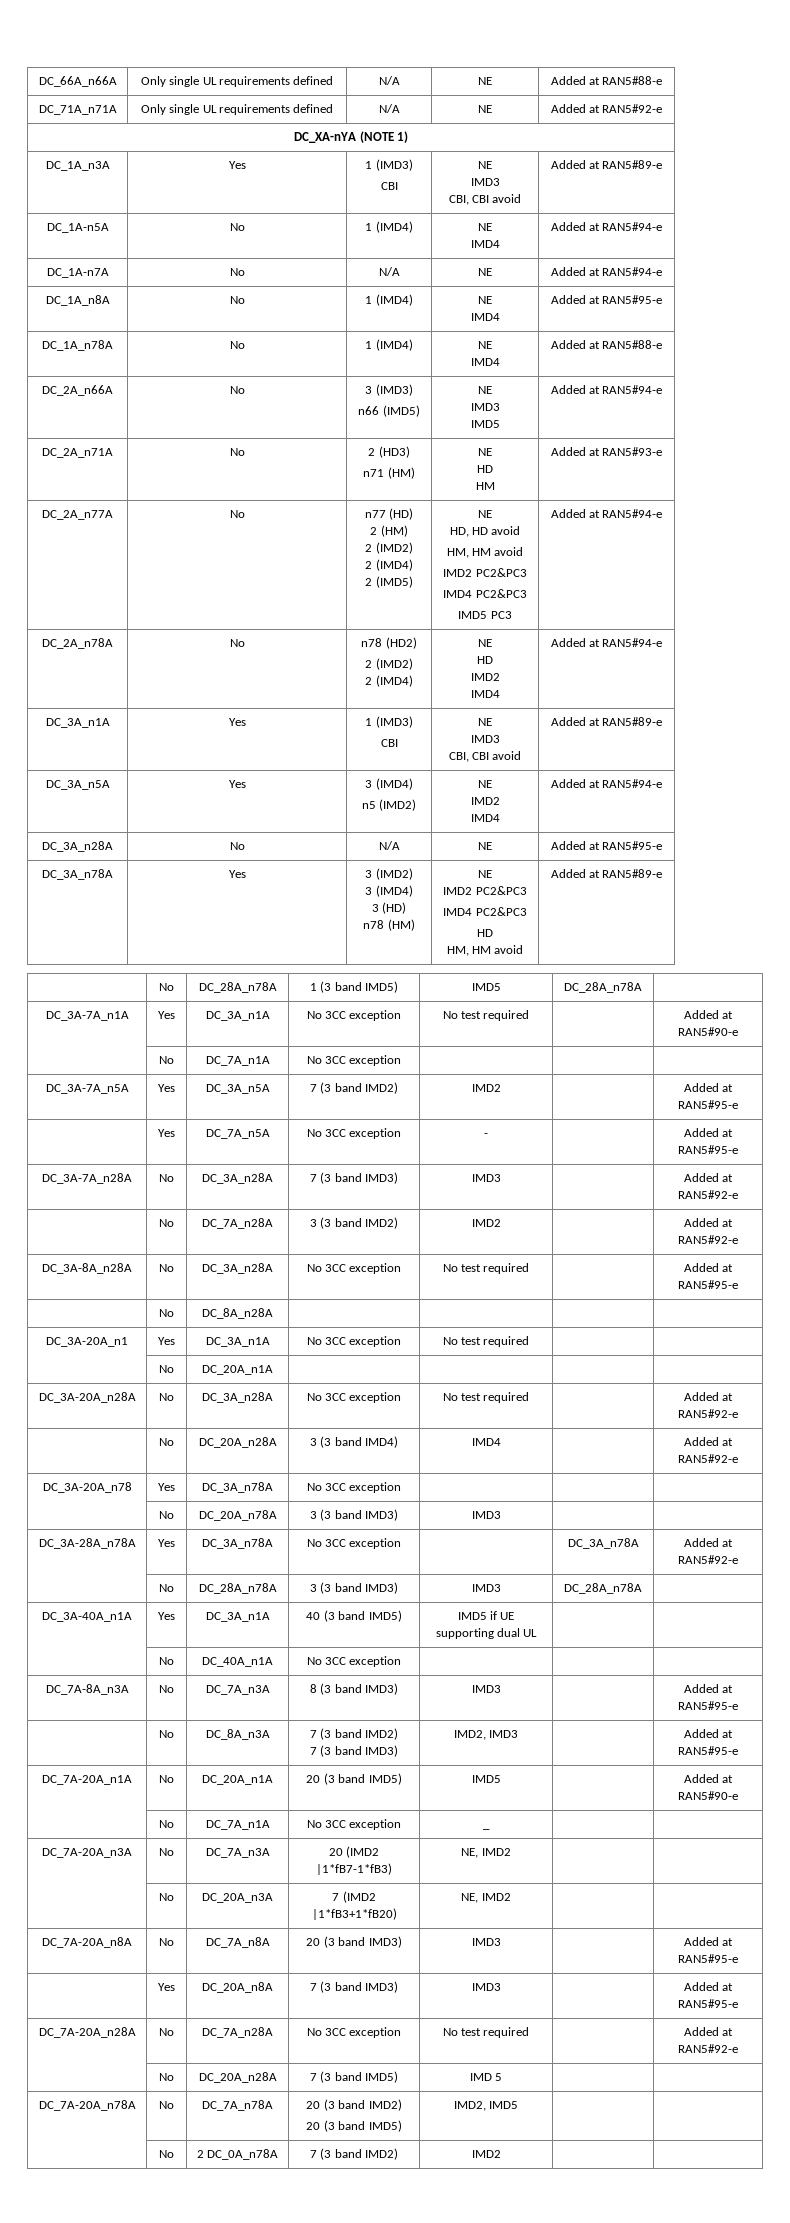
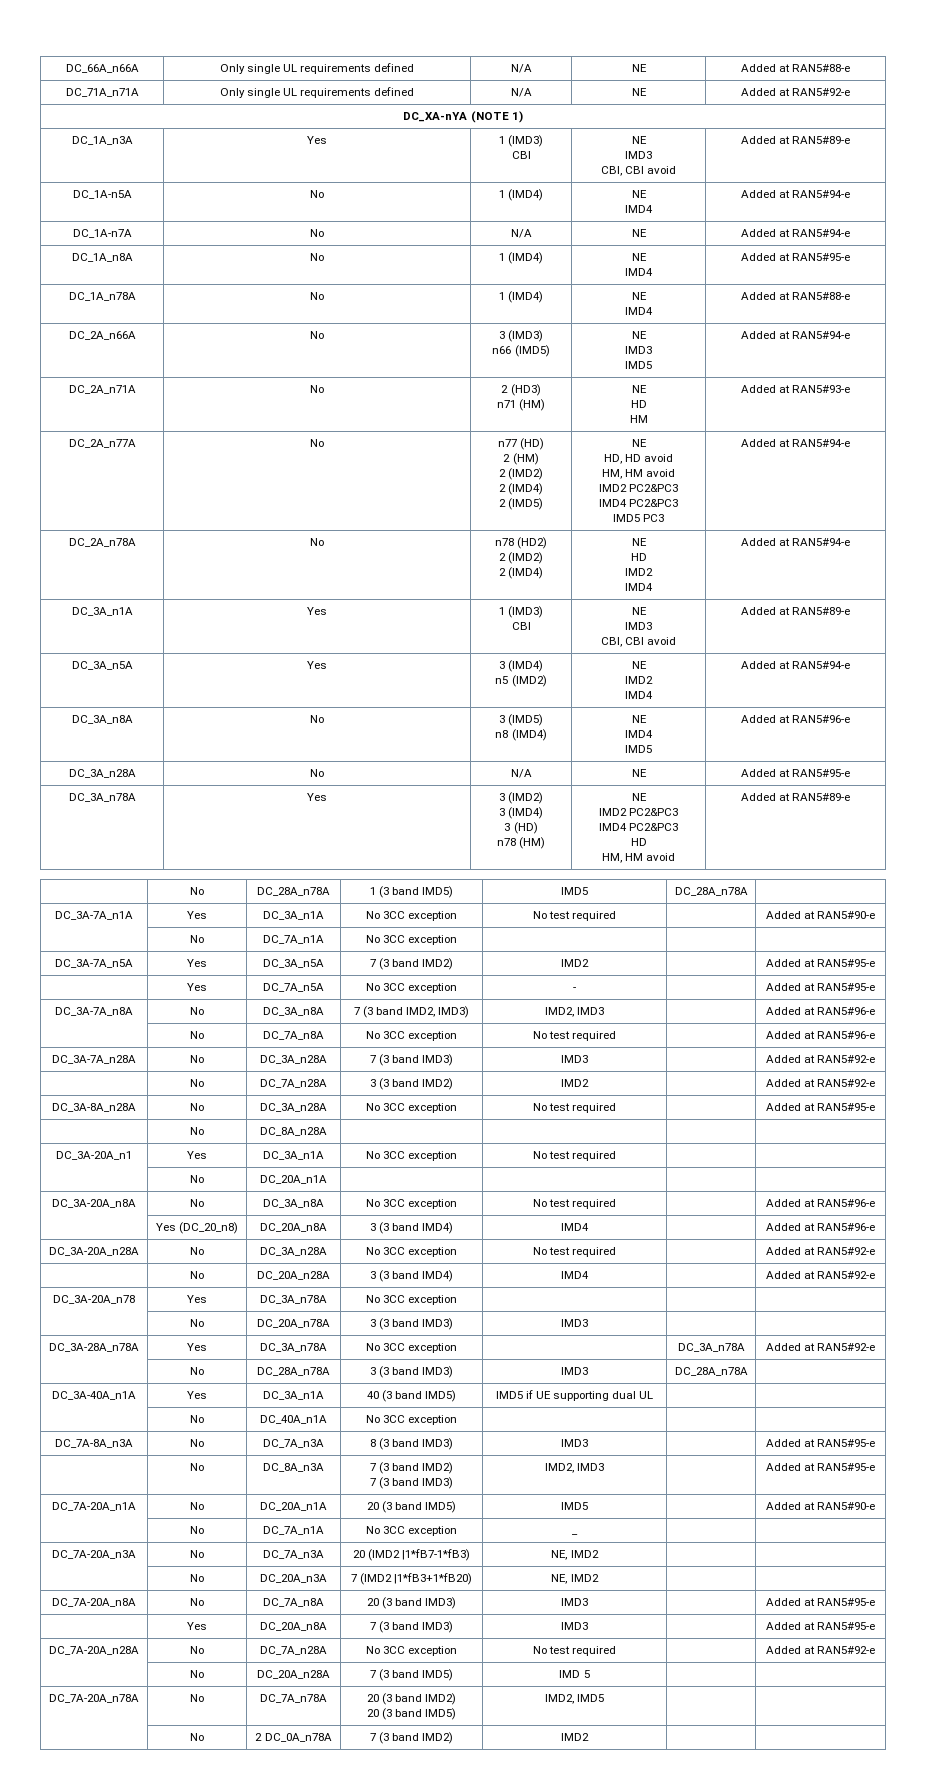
(663, 783) none -> [71,715,133,724] [310,715,324,723] [498,714,544,726] [495,729,547,741] [631,715,647,723] [625,730,653,738] [625,745,652,753] [740,715,851,723] // DC_3A_n8A | No | 3 (IMD5) // n8 (IMD4) | NE // IMD4 // IMD5 | Added at RAN5#96-e
(738, 1149) none -> [55,1007,133,1016] [190,1007,205,1015] [263,1007,324,1016] [353,1006,470,1018] [544,1007,605,1017] [765,1007,876,1015] [190,1031,205,1039] [263,1031,324,1040] [365,1031,458,1041] [532,1031,617,1041] [765,1031,876,1039] // DC_3A-7A_n8A | No | DC_3A_n8A | 7 (3 band IMD2, IMD3) | IMD2, IMD3 | | Added at RAN5#96-e // | No | DC_7A_n8A | No 3CC exception | No test required | | Added at RAN5#96-e
(273, 1370) none -> [52,1199,136,1208] [190,1199,205,1207] [263,1199,324,1208] [365,1199,458,1209] [532,1199,617,1209] [765,1199,876,1207] [155,1222,239,1234] [260,1223,327,1232] [369,1222,454,1234] [561,1223,589,1231] [765,1223,876,1231] // DC_3A-20A_n8A | No | DC_3A_n8A | No 3CC exception | No test required | | Added at RAN5#96-e // | Yes (DC_20_n8) | DC_20A_n8A | 3 (3 band IMD4) | IMD4 | | Added at RAN5#96-e

